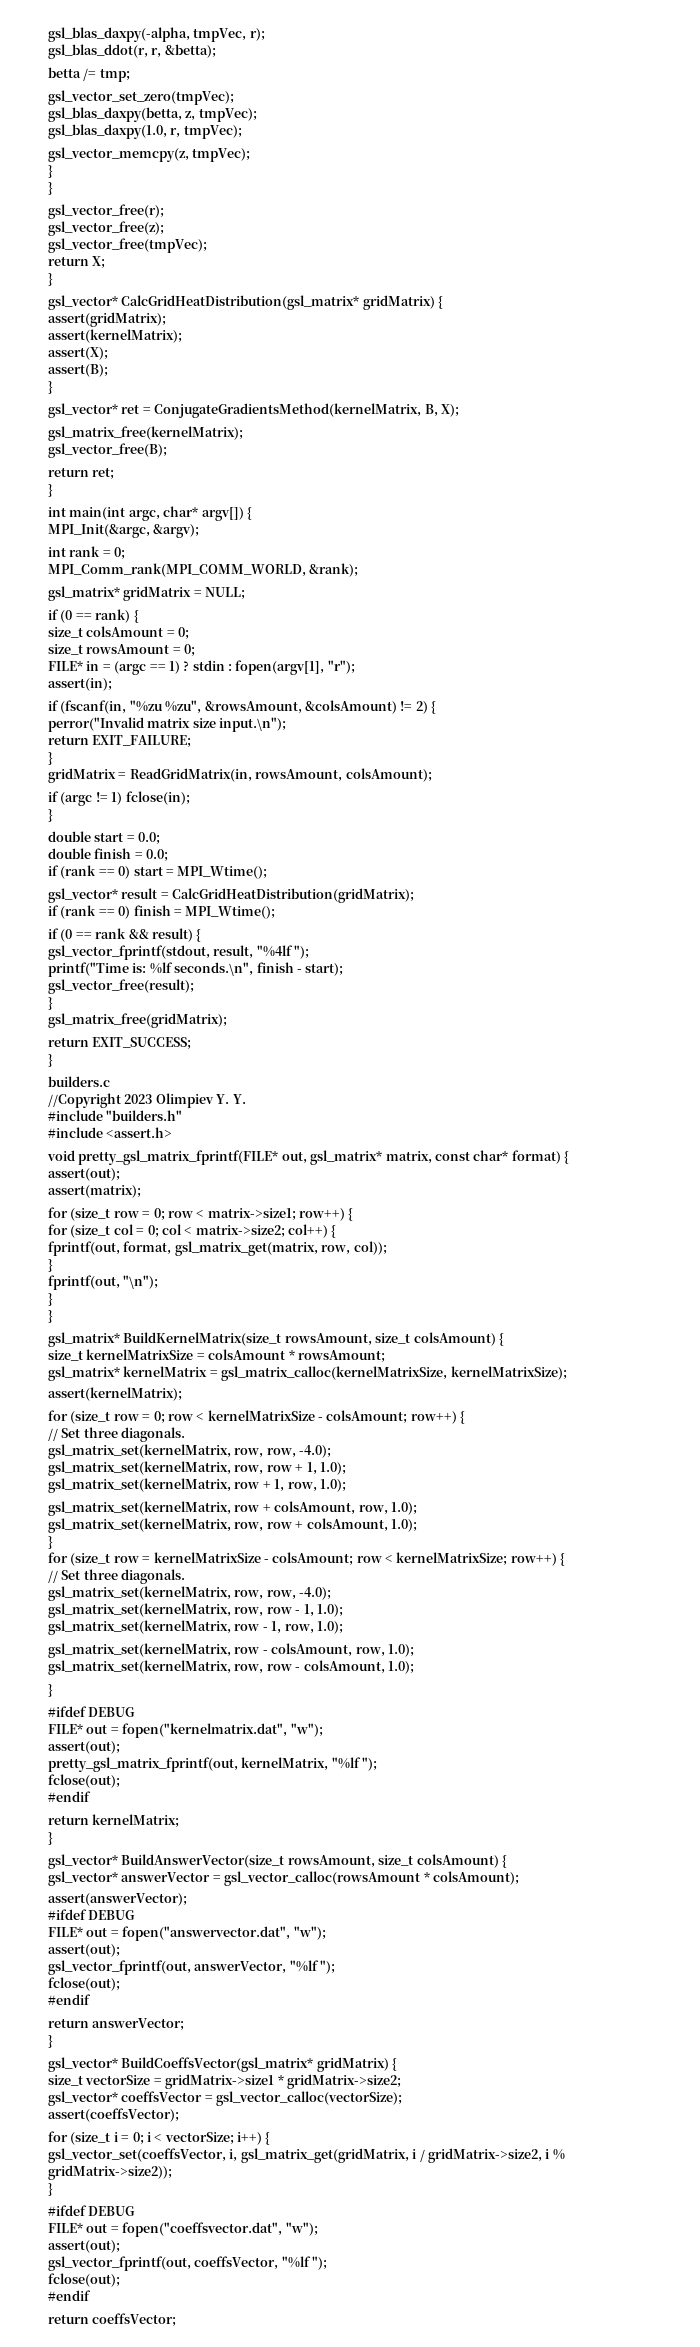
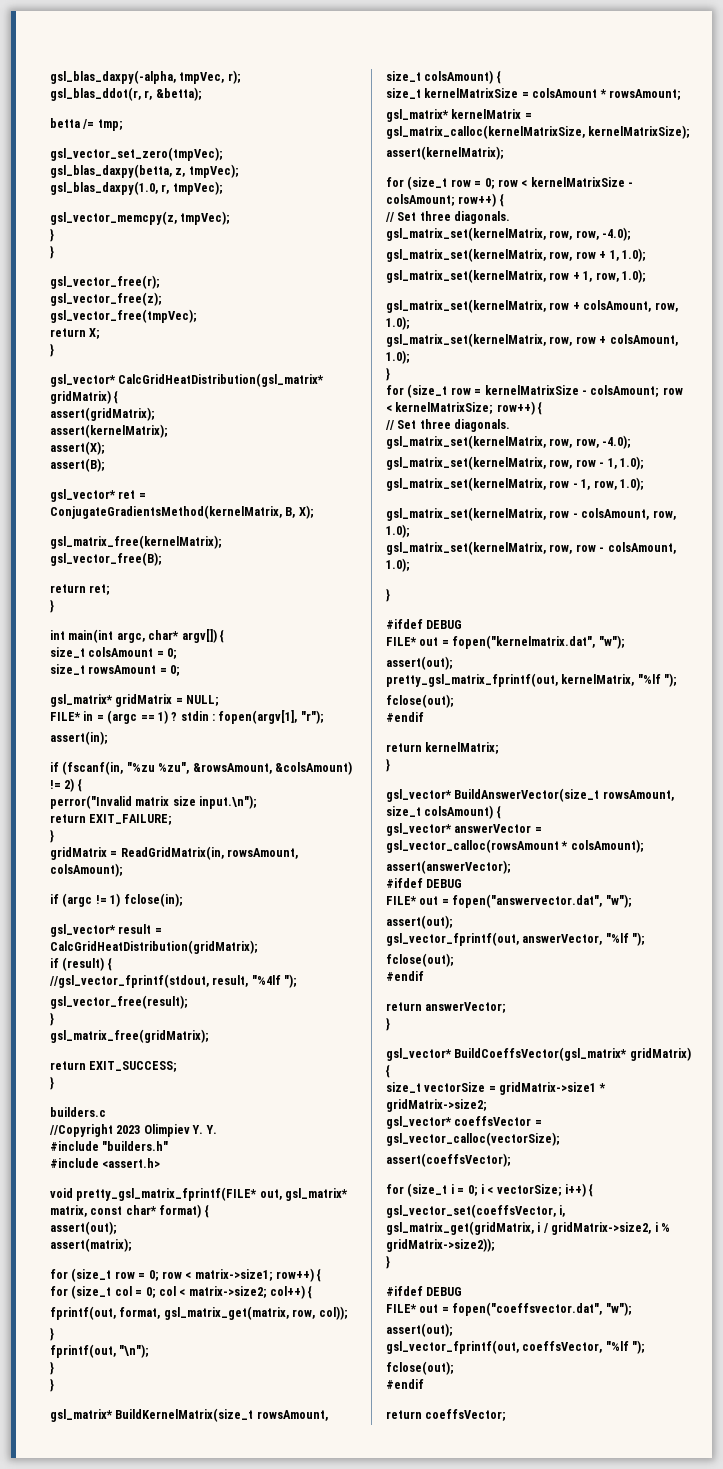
[48,381,53,394] // } -> (105, 465) none
[48,524,200,538] [48,546,126,559] [48,563,359,577] [48,586,246,601] [48,609,139,623] // MPI_Init(&argc, &argv); // int rank = 0; // MPI_Comm_rank(MPI_COMM_WORLD, &rank); // gsl_matrix* gridMatrix = NULL; // if (0 == rank) { -> (224, 636) none
(196, 650) none -> [50,694,220,707] // gsl_matrix* gridMatrix = NULL;
[48,809,53,822] [48,831,161,844] [48,848,169,861] [48,865,268,879] // } // double start = 0.0; // double finish = 0.0; // if (rank == 0) start = MPI_Wtime(); -> (183, 900) none
[60,905,276,919] [48,928,202,942] [48,945,210,960] (rank == 0) finish = MPI_Wtime(); // if (0 == rank && result) { // gsl_vector_fprintf(stdout, -> [62,957,112,971] [50,974,209,988] (result) { // //gsl_vector_fprintf(stdout,
[48,962,344,977] // printf("Time is: %lf seconds.\n", finish - start); -> (298, 981) none

